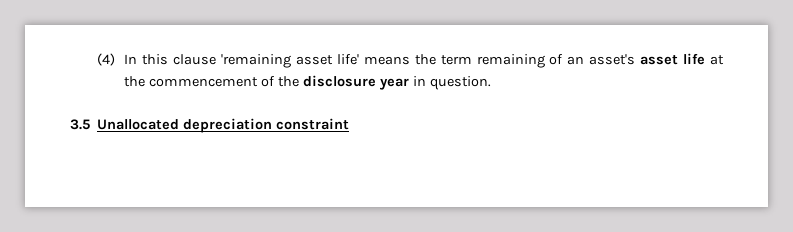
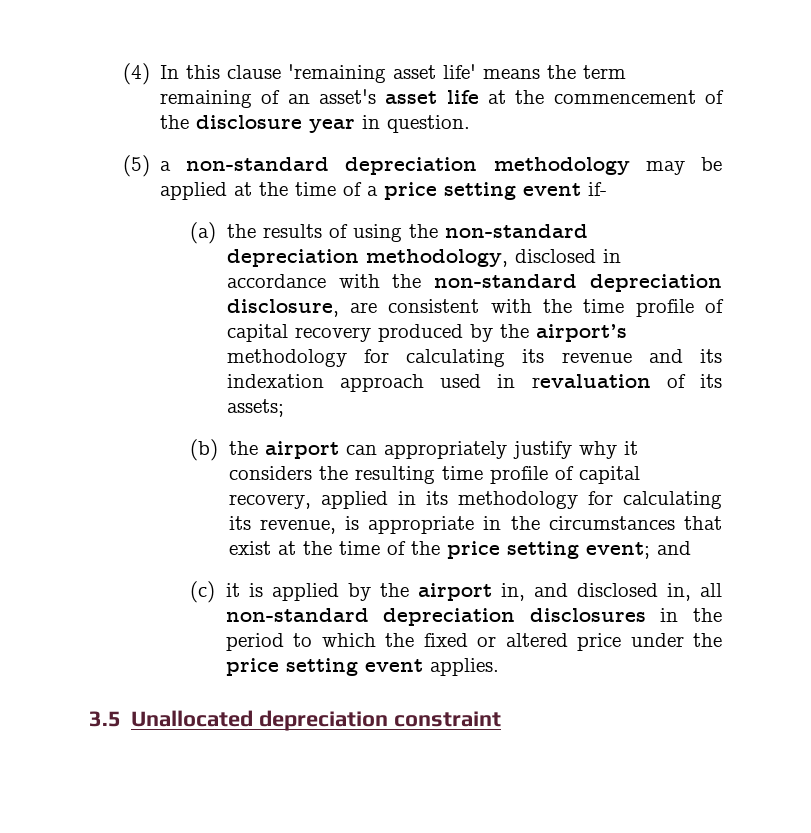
(491, 83) none -> [122,155,722,177] [160,182,608,200] [190,222,588,244] [226,249,621,267] [226,274,722,292] [226,299,725,317] [226,324,627,342] [226,349,722,367] [226,374,722,392] [226,399,284,417] [190,439,638,461] [228,466,640,484] [228,491,722,509] [228,516,723,534] [228,541,691,559] [190,581,722,603] [225,608,722,626] [225,633,722,651] [225,658,499,676] // (5) a non-standard depreciation methodology may be applied at the time of a price setting event if- // (a) the results of using the non-standard depreciation methodology, disclosed in accordance with the non-standard depreciation disclosure, are consistent with the time profile of capital recovery produced by the airport’s methodology for calculating its revenue and its indexation approach used in revaluation of its assets; // (b) the airport can appropriately justify why it considers the resulting time profile of capital recovery, applied in its methodology for calculating its revenue, is appropriate in the circumstances that exist at the time of the price setting event; and // (c) it is applied by the airport in, and disclosed in, all non-standard depreciation disclosures in the period to which the fixed or altered price under the price setting event applies.

